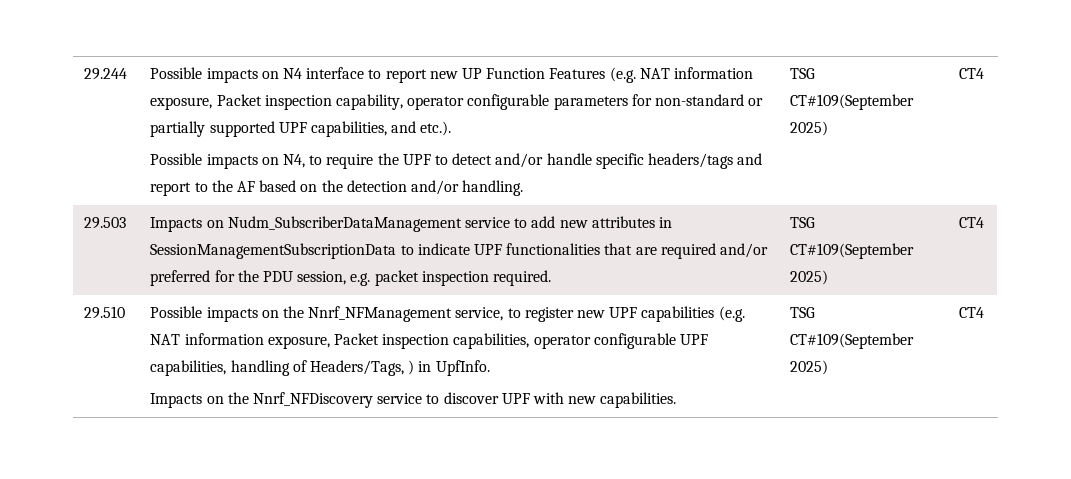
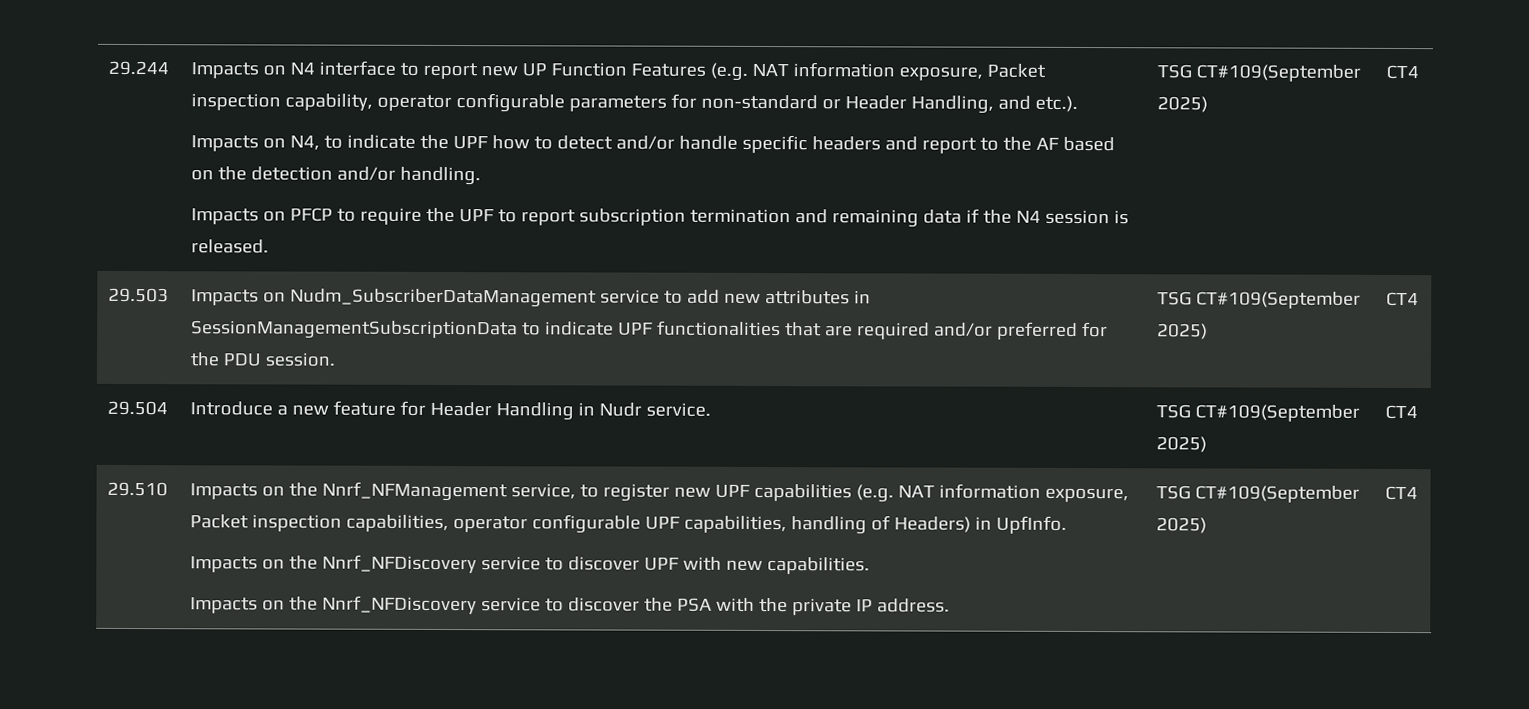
[150,67,258,83] Possible impacts -> [191,62,260,79] Impacts
[150,121,388,137] partially supported UPF capabilities, -> [845,95,995,114] Header Handling,
[150,153,258,169] Possible impacts -> [191,135,260,152] Impacts
[326,153,431,169] require the UPF -> [347,134,531,150] indicate the UPF how
[647,153,733,169] headers/tags -> [812,136,882,151] headers
(524, 188) none -> [191,207,1130,228] [191,239,270,254] // Impacts on PFCP to require the UPF to report subscription termination and remaining data if the N4 session is released.
[297,270,551,286] session, e.g. packet inspection required. -> [265,352,337,367] [1157,291,1362,309] [1157,323,1209,340] [1386,291,1420,307] [107,400,169,416] [190,400,712,421] session. | TSG CT#109(September 2025) | CT4 // 29.504 | Introduce a new feature for Header Handling in Nudr service.
[150,306,258,322] Possible impacts -> [190,483,259,500] Impacts
[310,360,415,376] Headers/Tags, ) -> [894,516,972,533] Headers)
(677, 400) none -> [190,595,951,616] // Impacts on the Nnrf_NFDiscovery service to discover the PSA with the private IP address.

